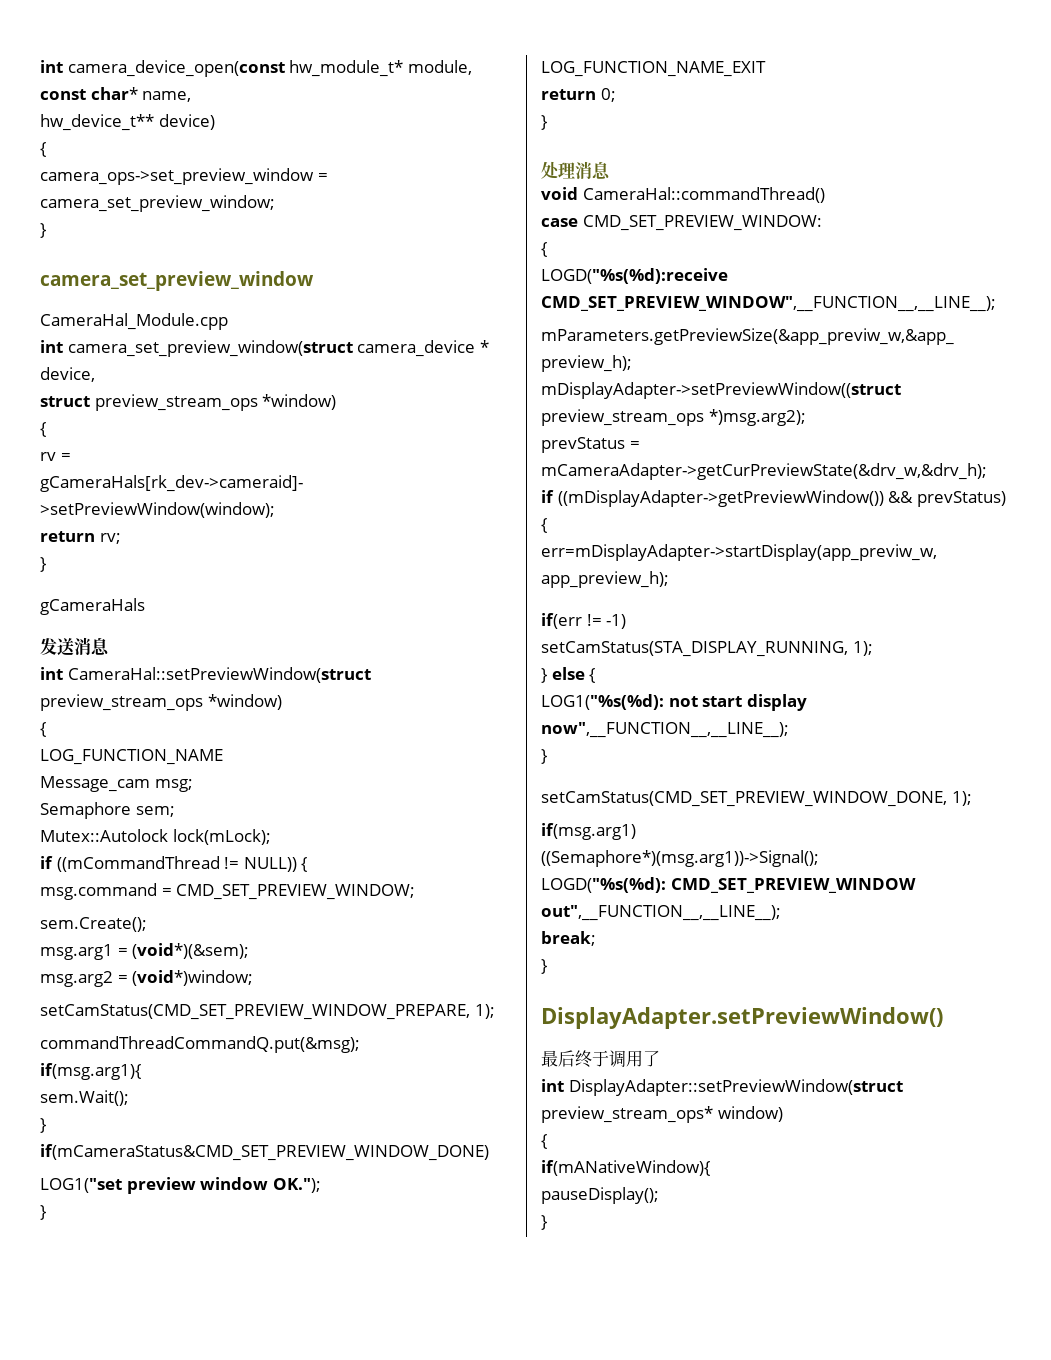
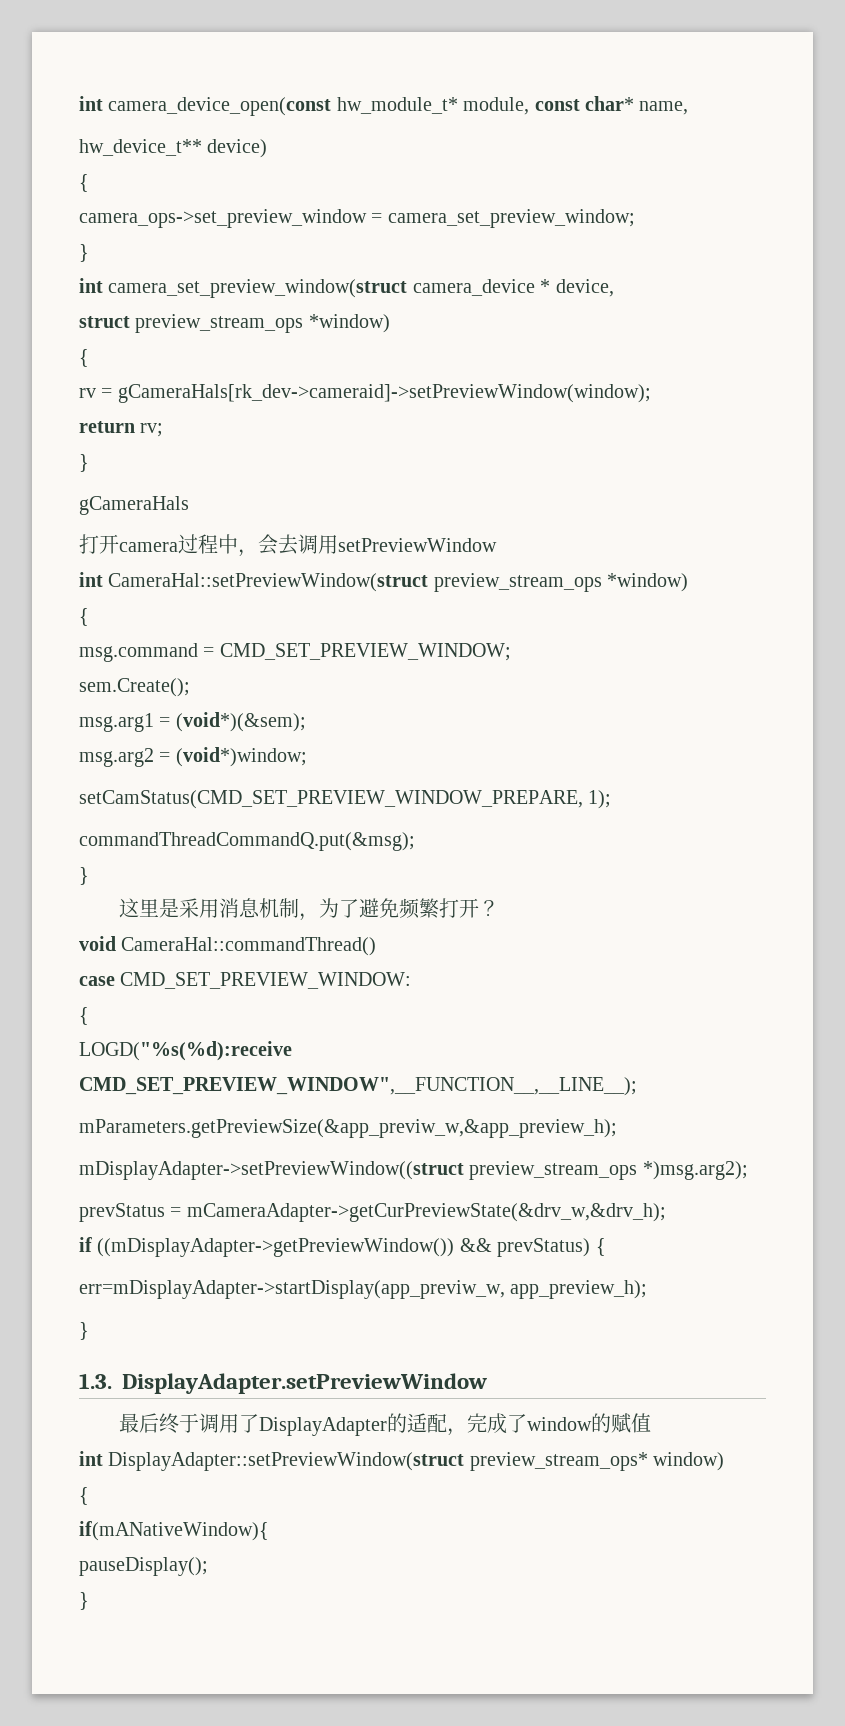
[40,271,314,291] [40,313,228,330] // camera_set_preview_window // CameraHal_Module.cpp -> (89, 253) none
[40,637,110,656] 发送消息 -> [79,534,497,557] 打开camera过程中，会去调用setPreviewWindow
[40,749,223,765] [40,776,193,792] [40,802,175,819] [40,829,271,845] [40,856,308,872] // LOG_FUNCTION_NAME // Message_cam msg; // Semaphore sem; // Mutex::Autolock lock(mLock); // if ((mCommandThread != NULL)) { -> (89, 617) none
[40,1063,141,1080] [40,1090,129,1106] [40,1118,46,1133] [40,1144,489,1161] [40,1177,321,1194] [40,1205,46,1220] [541,61,766,77] [541,88,616,102] [541,115,547,130] [541,161,611,180] // if(msg.arg1){ // sem.Wait(); // } // if(mCameraStatus&CMD_SET_PREVIEW_WINDOW_DONE) // LOG1("set preview window OK."); // } // LOG_FUNCTION_NAME_EXIT // return 0; // } // 处理消息 -> [79,867,89,885] [118,898,499,921] // } // 这里是采用消息机制，为了避免频繁打开？
[541,613,627,629] [541,641,873,657] [541,667,596,683] [541,694,807,711] [541,722,789,738] [541,749,547,764] [541,791,972,807] [541,823,636,840] [541,850,819,867] [541,877,916,893] [541,905,781,921] [541,931,596,946] [541,959,547,974] [541,1007,943,1029] [541,1050,660,1068] if(err != -1) // setCamStatus(STA_DISPLAY_RUNNING, 1); // } else { // LOG1("%s(%d): not start display now",__FUNCTION__,__LINE__); // } // setCamStatus(CMD_SET_PREVIEW_WINDOW_DONE, 1); // if(msg.arg1) // ((Semaphore*)(msg.arg1))->Signal(); // LOGD("%s(%d): CMD_SET_PREVIEW_WINDOW out",__FUNCTION__,__LINE__); // break; // } // DisplayAdapter.setPreviewWindow() // 最后终于调用了 -> [79,1322,89,1340] [79,1373,487,1394] [118,1413,651,1436] } // 1.3. DisplayAdapter.setPreviewWindow // 最后终于调用了DisplayAdapter的适配，完成了window的赋值

